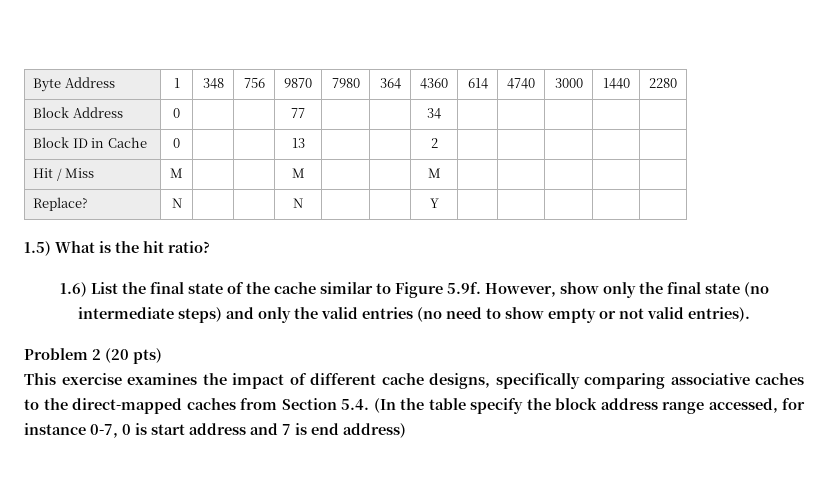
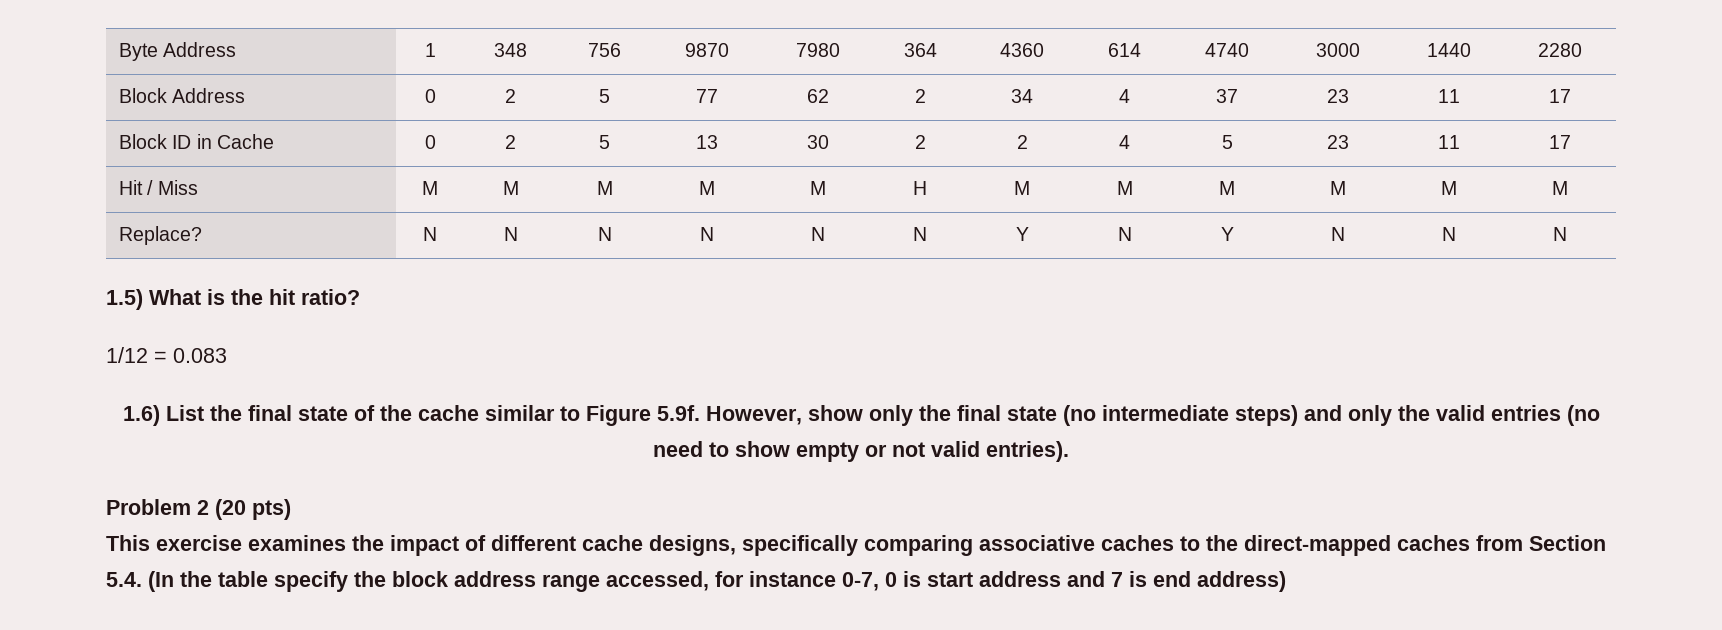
(180, 113) | -> [505,89,516,103] [599,89,610,103] 2 | 5
(305, 113) | -> [807,89,829,103] [914,89,926,103] 62 | 2
(441, 113) | | | | -> [1119,89,1130,103] [1216,89,1238,103] [1327,89,1349,103] [1438,89,1460,103] [1549,89,1571,103] 4 | 37 | 23 | 11 | 17
(180, 143) | -> [505,135,516,149] [599,135,610,149] 2 | 5
[430,138,438,148] | | 2 | | | | | -> [807,135,829,149] [914,135,926,149] [1016,135,1028,149] [1119,135,1130,149] [1221,135,1233,149] [1327,135,1349,149] [1438,135,1460,149] [1549,135,1571,149] 30 | 2 | 2 | 4 | 5 | 23 | 11 | 17
[291,168,305,178] [427,168,441,178] | | M | | | M | | | | | -> [502,181,519,195] [596,181,613,195] [699,181,715,195] [810,181,826,195] [913,181,927,195] [1014,181,1030,195] [1116,181,1133,195] [1219,181,1235,195] [1330,181,1346,195] [1441,181,1457,195] [1552,181,1568,195] M | M | M | M | H | M | M | M | M | M | M
[293,198,303,208] [429,198,439,208] | | N | | | Y | | | | | -> [503,227,518,241] [597,227,612,241] [700,227,714,241] [811,227,825,241] [913,227,927,241] [1015,227,1029,241] [1117,227,1132,241] [1220,227,1234,241] [1331,227,1345,241] [1442,227,1456,241] [1553,227,1567,241] N | N | N | N | N | Y | N | Y | N | N | N
(210, 247) none -> [106,347,227,363] // 1/12 = 0.083

